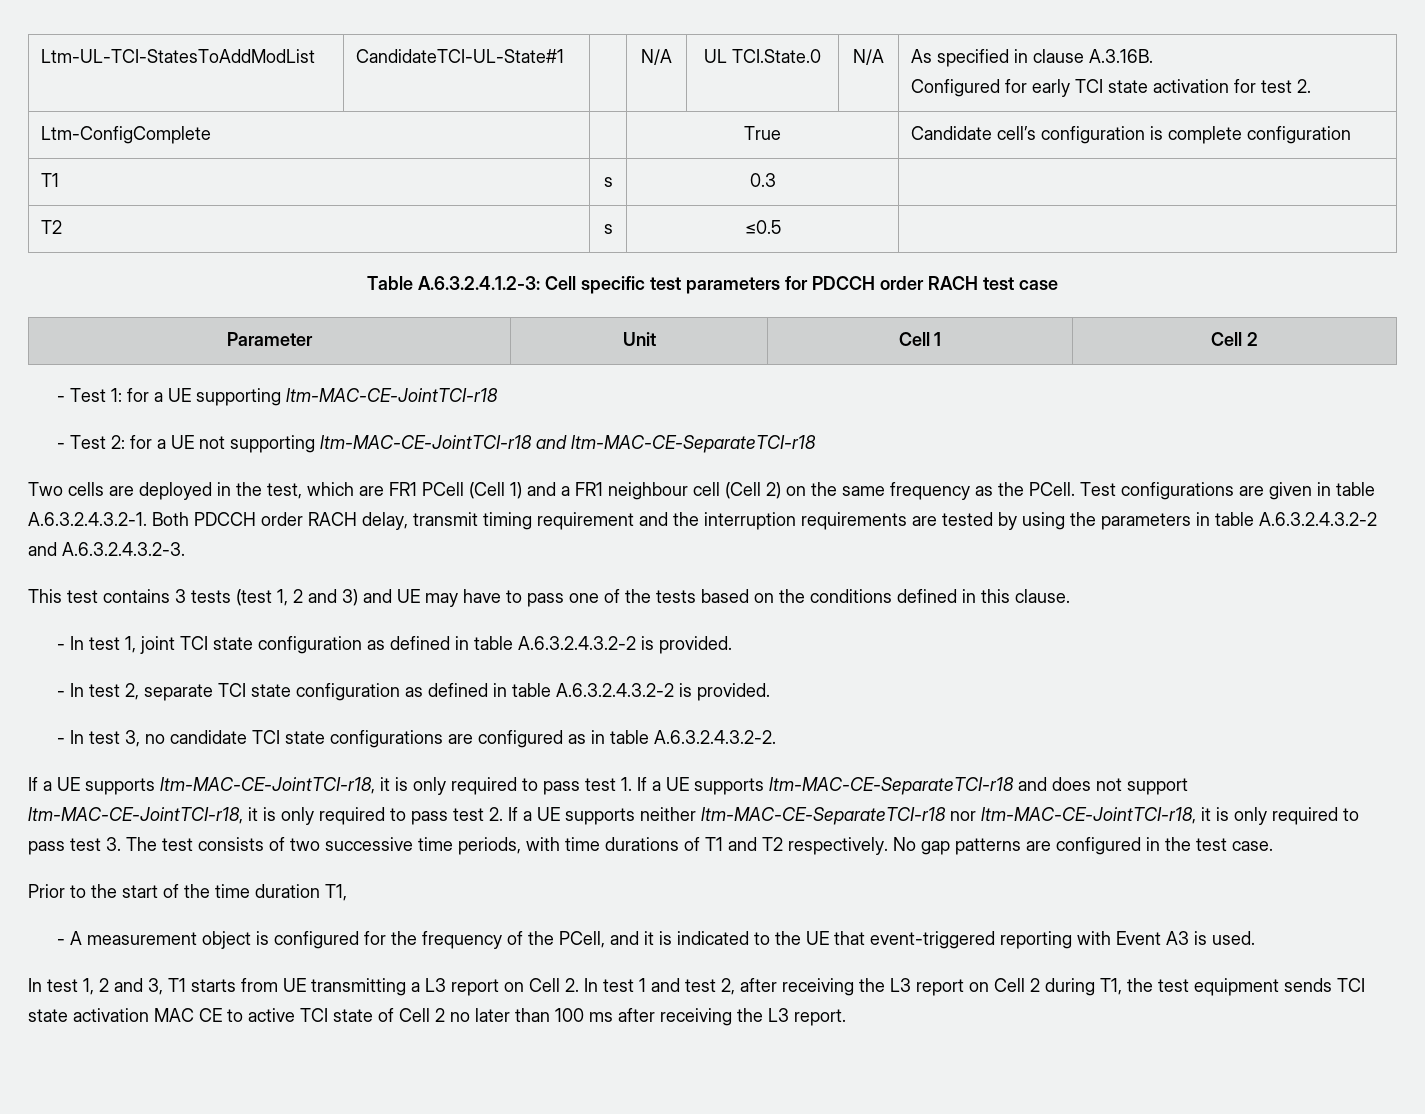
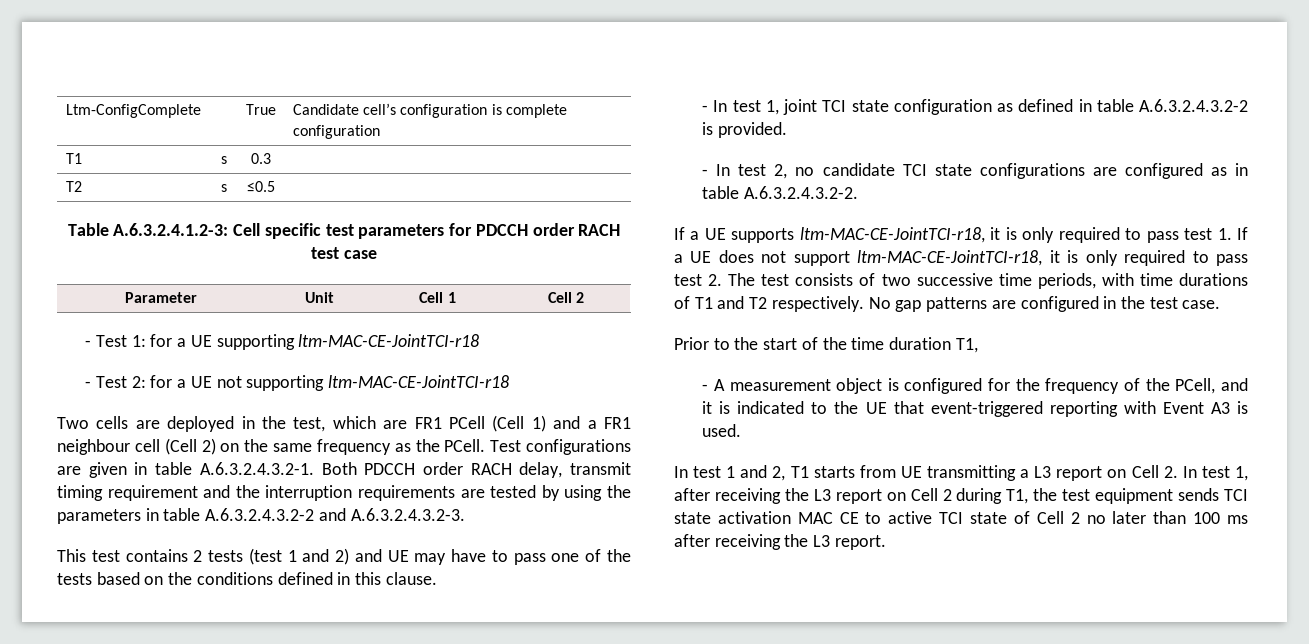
[40,49,315,63] [355,49,564,63] [641,49,672,65] [704,49,821,63] [853,49,884,65] [910,49,1153,67] [910,79,1311,97] Ltm-UL-TCI-StatesToAddModList | CandidateTCI-UL-State#1 | | N/A | UL TCI.State.0 | N/A | As specified in clause A.3.16B. // Configured for early TCI state activation for test 2. // -> (65, 111) none
[536,435,817,453] and ltm-MAC-CE-SeparateTCI-r18 -> (510, 381) none
[175,589,186,603] 3 -> [193,550,203,562] 2
[277,589,358,606] 1, 2 and 3) -> [287,548,350,565] 1 and 2)
[144,683,771,701] [57,730,141,747] separate TCI state configuration as defined in table A.6.3.2.4.3.2-2 is provided. // - In test 3, -> (788, 171) none
[694,777,1047,795] supports ltm-MAC-CE-SeparateTCI-r18 and -> (712, 257) none
[508,807,1359,825] [28,837,121,855] If a UE supports neither ltm-MAC-CE-SeparateTCI-r18 nor ltm-MAC-CE-JointTCI-r18, it is only required to pass test 3. -> (723, 280) none
[83,978,163,995] 1, 2 and 3, -> [726,465,786,481] 1 and 2,
[639,978,735,995] 1 and test 2, -> [1234,466,1248,481] 1,

